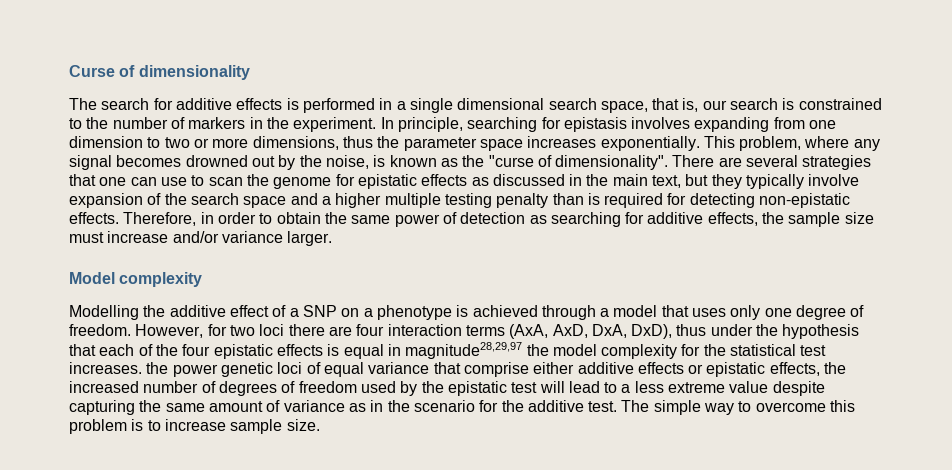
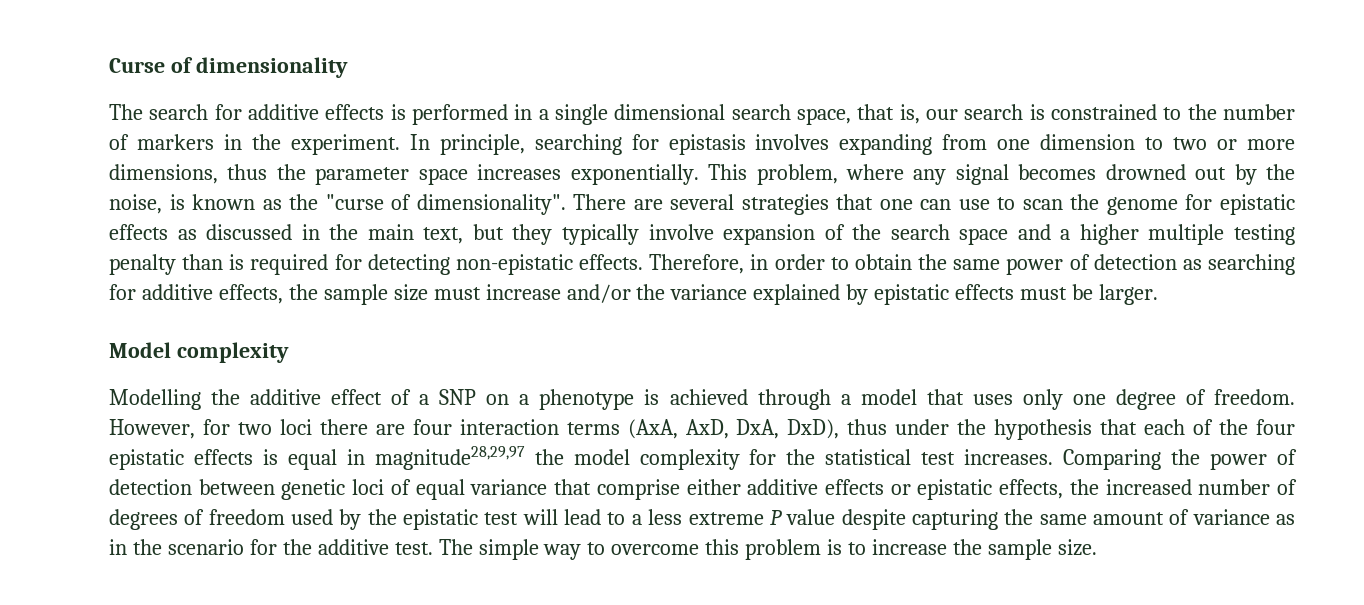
[221,231,283,243] variance -> [636,284,1094,305] the variance explained by epistatic effects must be
(142, 368) none -> [1063,449,1162,470] Comparing
(218, 370) none -> [1277,449,1298,465] [109,479,275,495] of detection between
(726, 387) none -> [769,510,782,525] P
(226, 425) none -> [952,539,982,555] the

